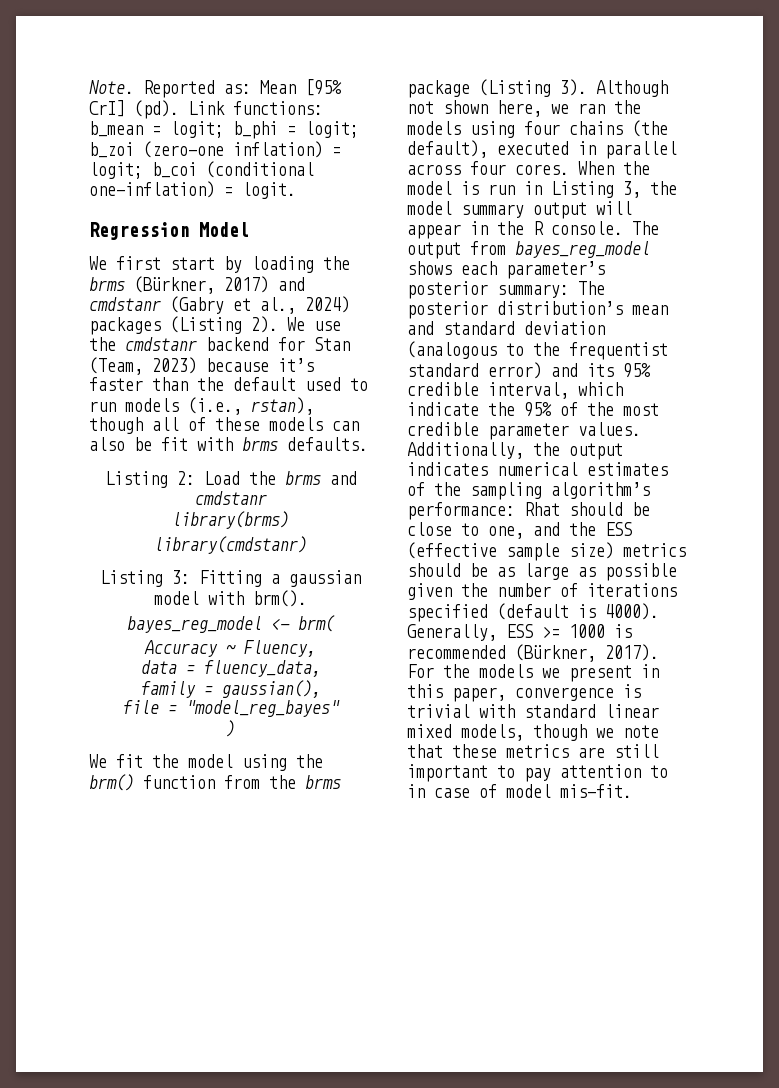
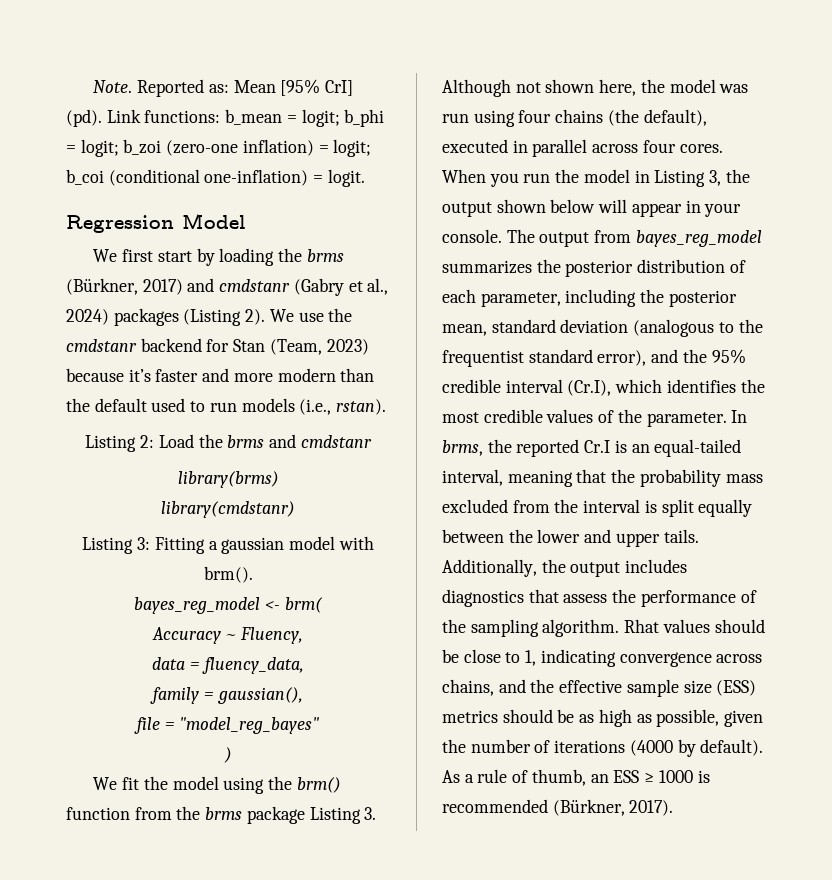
(143, 384) none -> [202,368,336,382] and more modern
[251,397,314,415] [89,417,359,434] [89,437,368,451] rstan), though all of these models can also be fit with brms defaults. -> [336,399,387,415] rstan).
[479,79,587,97] (Listing 3). -> [309,807,377,824] Listing 3.
[551,100,641,114] [407,121,461,135] we ran the models -> [640,79,749,93] [442,113,469,123] the model was run
[623,161,650,175] [407,181,515,195] the model is run -> [489,169,630,187] you run the model
[407,201,587,219] model summary output -> [442,199,596,217] output shown below
[497,221,544,235] the R -> [704,203,742,217] your
[407,261,605,279] [407,281,605,299] [407,301,668,319] [407,321,434,335] shows each parameter’s posterior summary: The posterior distribution’s mean and -> [442,259,746,277] [442,289,737,307] [442,324,487,336] summarizes the posterior distribution of each parameter, including the posterior mean,
[488,362,651,379] [407,382,623,399] [407,402,659,417] [407,422,641,440] [407,442,623,460] [407,462,668,476] [407,482,650,500] [407,502,650,520] [407,522,632,539] [407,542,614,561] error) and its 95% credible interval, which indicate the 95% of the most credible parameter values. Additionally, the output indicates numerical estimates of the sampling algorithm’s performance: Rhat should be close to one, and the ESS (effective sample size) -> [597,349,746,366] [442,379,765,396] [442,409,748,427] [442,439,742,457] [442,469,763,487] [442,499,753,517] [442,529,699,547] [442,559,688,577] [442,589,757,607] [442,619,765,637] [442,649,763,667] [442,679,757,697] error), and the 95% credible interval (Cr.I), which identifies the most credible values of the parameter. In brms, the reported Cr.I is an equal-tailed interval, meaning that the probability mass excluded from the interval is split equally between the lower and upper tails. Additionally, the output includes diagnostics that assess the performance of the sampling algorithm. Rhat values should be close to 1, indicating convergence across chains, and the effective sample size (ESS)
[524,563,677,581] large as possible -> [598,709,720,727] high as possible,
[407,603,659,622] [407,624,560,641] specified (default is 4000). Generally, ESS >= -> [629,739,764,757] [442,769,655,786] (4000 by default). As a rule of thumb, an ESS ≥
[407,664,659,682] [407,684,641,702] [407,704,659,718] [407,724,659,741] [407,744,659,758] [407,764,668,782] [407,784,632,798] For the models we present in this paper, convergence is trivial with standard linear mixed models, though we note that these metrics are still important to pay attention to in case of model mis-fit. -> (674, 808) none

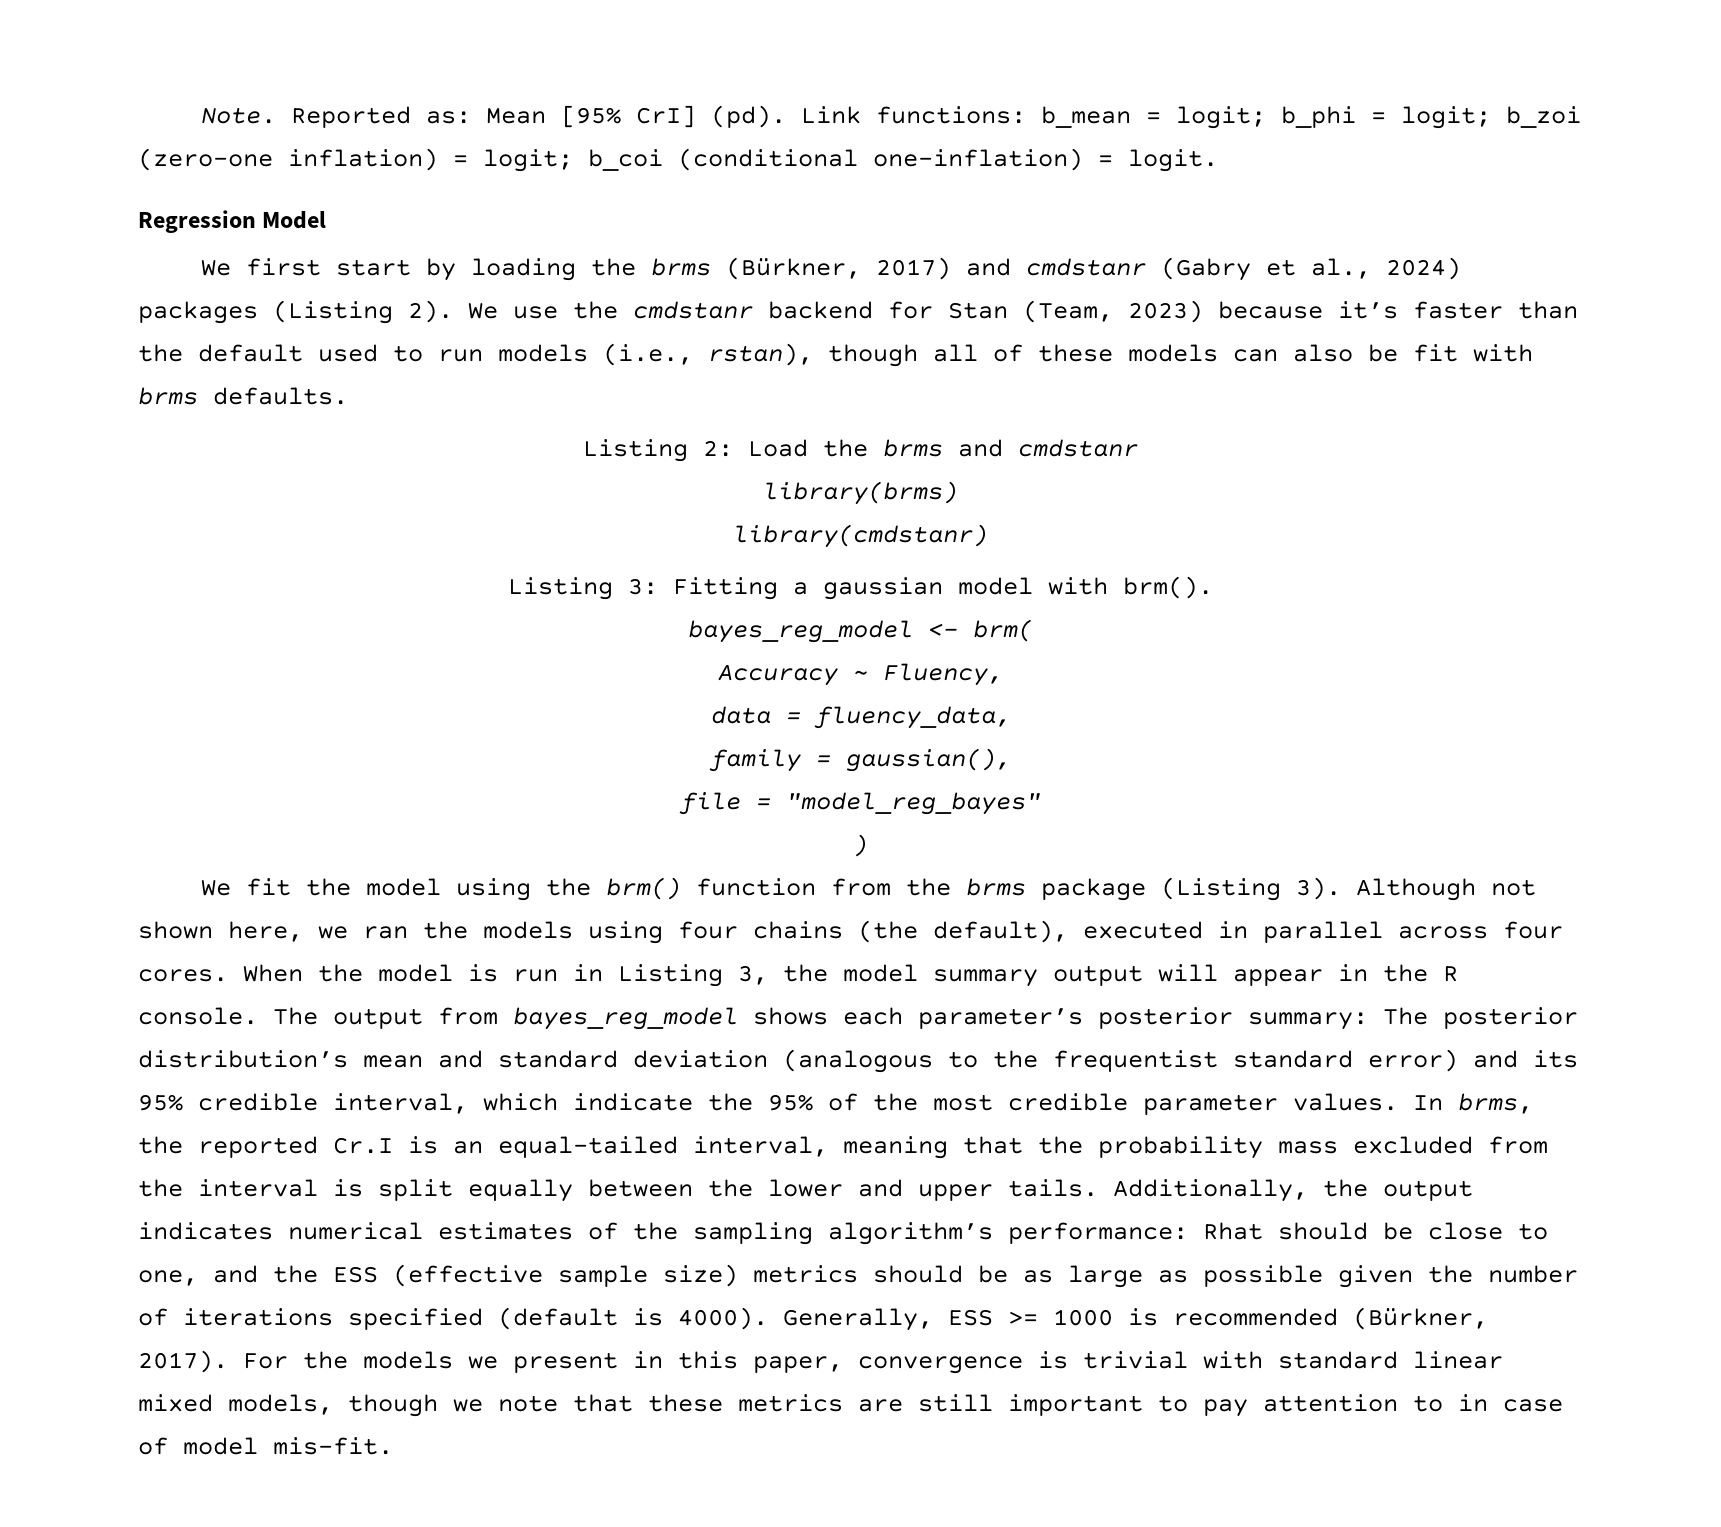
[202,368,336,382] and more modern -> (1503, 310) none
[336,399,387,415] rstan). -> [708,343,1533,367] [138,387,348,405] rstan), though all of these models can also be fit with brms defaults.
[309,807,377,824] Listing 3. -> [1161,877,1342,901] (Listing 3).
[640,79,749,93] [442,113,469,123] the model was run -> [318,921,573,939] we ran the models
[489,169,630,187] you run the model -> [318,964,558,982] the model is run
[442,199,596,217] output shown below -> [843,964,1143,987] model summary output
[704,203,742,217] your -> [1383,964,1458,982] the R
[442,259,746,277] [442,289,737,307] [442,324,487,336] summarizes the posterior distribution of each parameter, including the posterior mean, -> [753,1007,1578,1030] [138,1050,483,1068] shows each parameter’s posterior summary: The posterior distribution’s mean and
[597,349,746,366] [442,379,765,396] [442,409,727,427] error), and the 95% credible interval (Cr.I), which identifies the most credible values of the parameter. -> [1368,1049,1578,1072] [138,1093,1398,1115] error) and its 95% credible interval, which indicate the 95% of the most credible parameter values.
[625,559,688,573] [442,589,757,607] [442,619,765,637] [442,649,763,667] [442,679,757,697] includes diagnostics that assess the performance of the sampling algorithm. Rhat values should be close to 1, indicating convergence across chains, and the effective sample size (ESS) -> [138,1222,1548,1245] [138,1264,738,1287] indicates numerical estimates of the sampling algorithm’s performance: Rhat should be close to one, and the ESS (effective sample size)
[598,709,720,727] high as possible, -> [1068,1265,1323,1288] large as possible
[629,739,764,757] [442,769,655,786] (4000 by default). As a rule of thumb, an ESS ≥ -> [348,1307,1038,1331] specified (default is 4000). Generally, ESS >=
(674, 808) none -> [243,1351,1503,1374] [138,1394,1563,1417] [138,1437,393,1455] For the models we present in this paper, convergence is trivial with standard linear mixed models, though we note that these metrics are still important to pay attention to in case of model mis-fit.

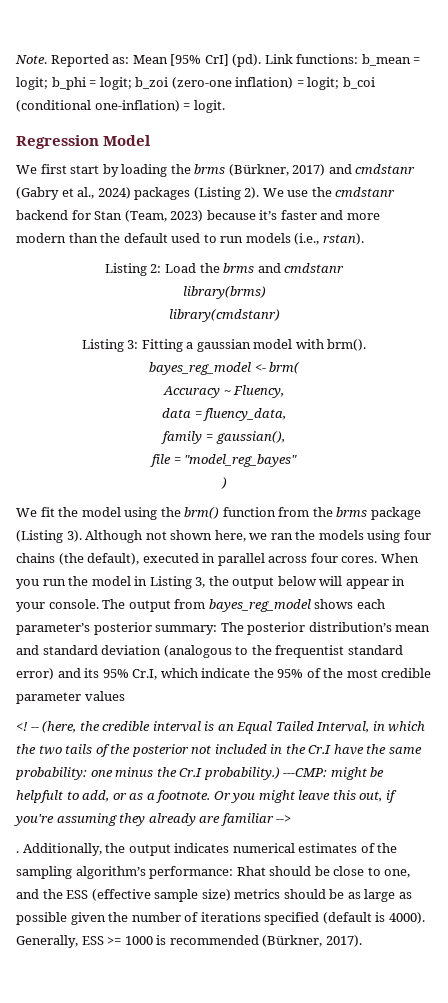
(1503, 310) none -> [320,210,380,220] [16,233,66,243] and more modern
[708,343,1533,367] [138,387,348,405] rstan), though all of these models can also be fit with brms defaults. -> [322,233,364,245] rstan).
[318,964,558,982] the model is run -> [16,576,131,589] you run the model
[843,964,1143,987] model summary output -> [232,576,317,589] output below
[1383,964,1458,982] the R -> [16,602,45,612] your
[198,1093,468,1114] credible interval, -> [132,669,158,680] Cr.I,
[1293,1093,1533,1114] [138,1136,1548,1159] [138,1179,1098,1202] values. In brms, the reported Cr.I is an equal-tailed interval, meaning that the probability mass excluded from the interval is split equally between the lower and upper tails. -> [84,691,125,701] [16,721,426,734] [16,744,422,757] [15,767,385,780] [16,790,397,803] [13,813,292,826] [16,851,19,853] values // <! -- (here, the credible interval is an Equal Tailed Interval, in which the two tails of the posterior not included in the Cr.I have the same probability: one minus the Cr.I probability.) ---CMP: might be helpfult to add, or as a footnote. Or you might leave this out, if you're assuming they already are familiar --> // .
[243,1351,1503,1374] [138,1394,1563,1417] [138,1437,393,1455] For the models we present in this paper, convergence is trivial with standard linear mixed models, though we note that these metrics are still important to pay attention to in case of model mis-fit. -> (362, 941) none

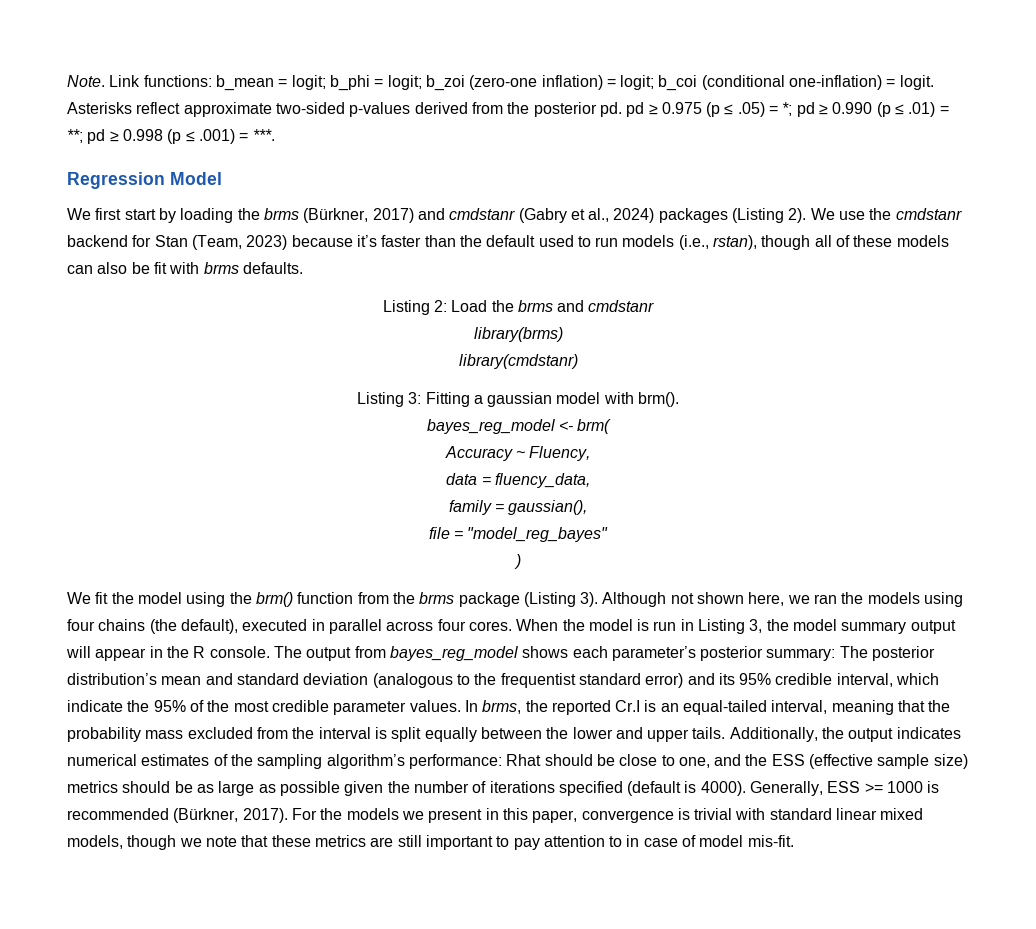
[50,54,262,67] Reported as: Mean [95% CrI] (pd). -> (105, 81) none
(225, 106) none -> [67,102,949,117] [67,129,275,144] Asterisks reflect approximate two-sided p-values derived from the posterior pd. pd ≥ 0.975 (p ≤ .05) = *; pd ≥ 0.990 (p ≤ .01) = **; pd ≥ 0.998 (p ≤ .001) = ***.
[320,210,380,220] [16,233,66,243] and more modern -> (422, 241) none
[322,233,364,245] rstan). -> [713,235,949,250] [67,262,303,274] rstan), though all of these models can also be fit with brms defaults.
[16,576,131,589] you run the model -> [562,619,677,631] the model is run
[232,576,317,589] output below -> [793,619,956,634] model summary output
[16,602,45,612] your -> [166,646,206,658] the R
[132,669,158,680] Cr.I, -> [775,673,893,687] credible interval,
[84,691,125,701] [16,721,426,734] [16,744,422,757] [15,767,385,780] [16,790,397,803] [13,813,292,826] [16,851,19,853] values // <! -- (here, the credible interval is an Equal Tailed Interval, in which the two tails of the posterior not included in the Cr.I have the same probability: one minus the Cr.I probability.) ---CMP: might be helpfult to add, or as a footnote. Or you might leave this out, if you're assuming they already are familiar --> // . -> [409,700,951,715] [67,727,726,742] values. In brms, the reported Cr.I is an equal-tailed interval, meaning that the probability mass excluded from the interval is split equally between the lower and upper tails.
(362, 941) none -> [291,808,924,823] [67,835,794,850] For the models we present in this paper, convergence is trivial with standard linear mixed models, though we note that these metrics are still important to pay attention to in case of model mis-fit.

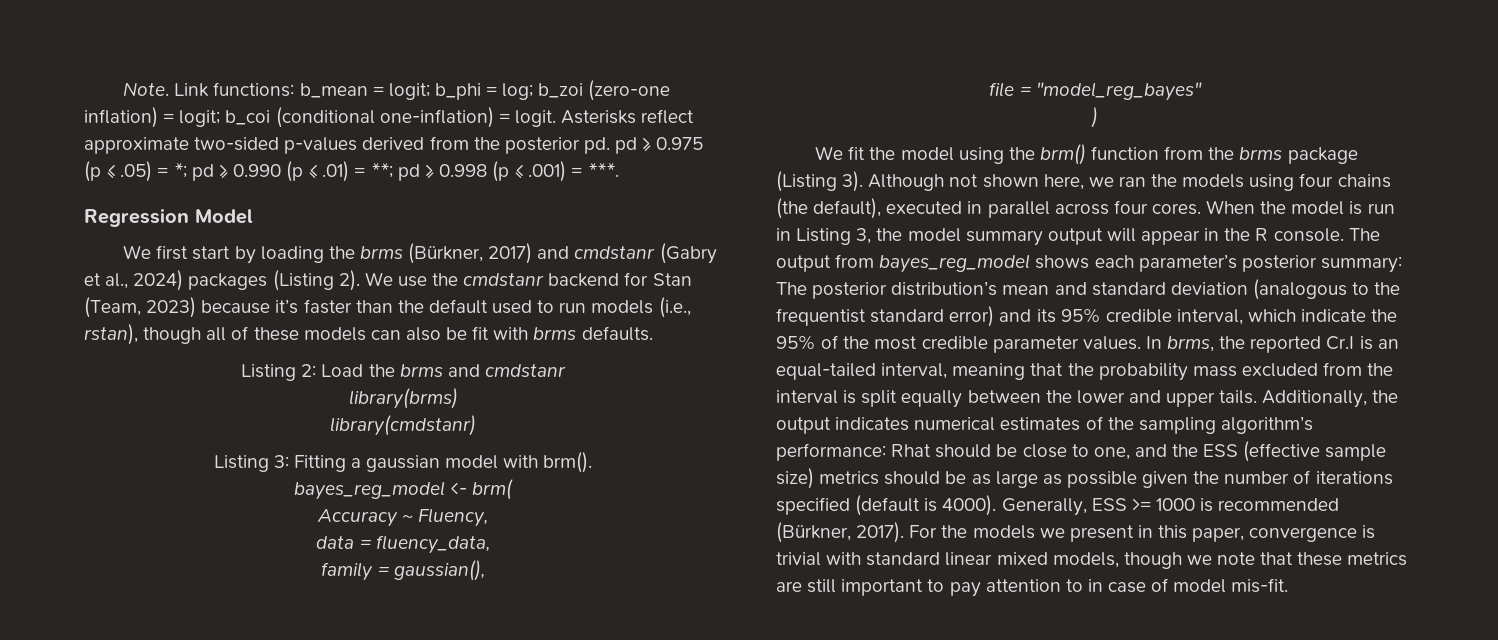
[387,75,422,90] logit; -> [502,83,534,100] log;

